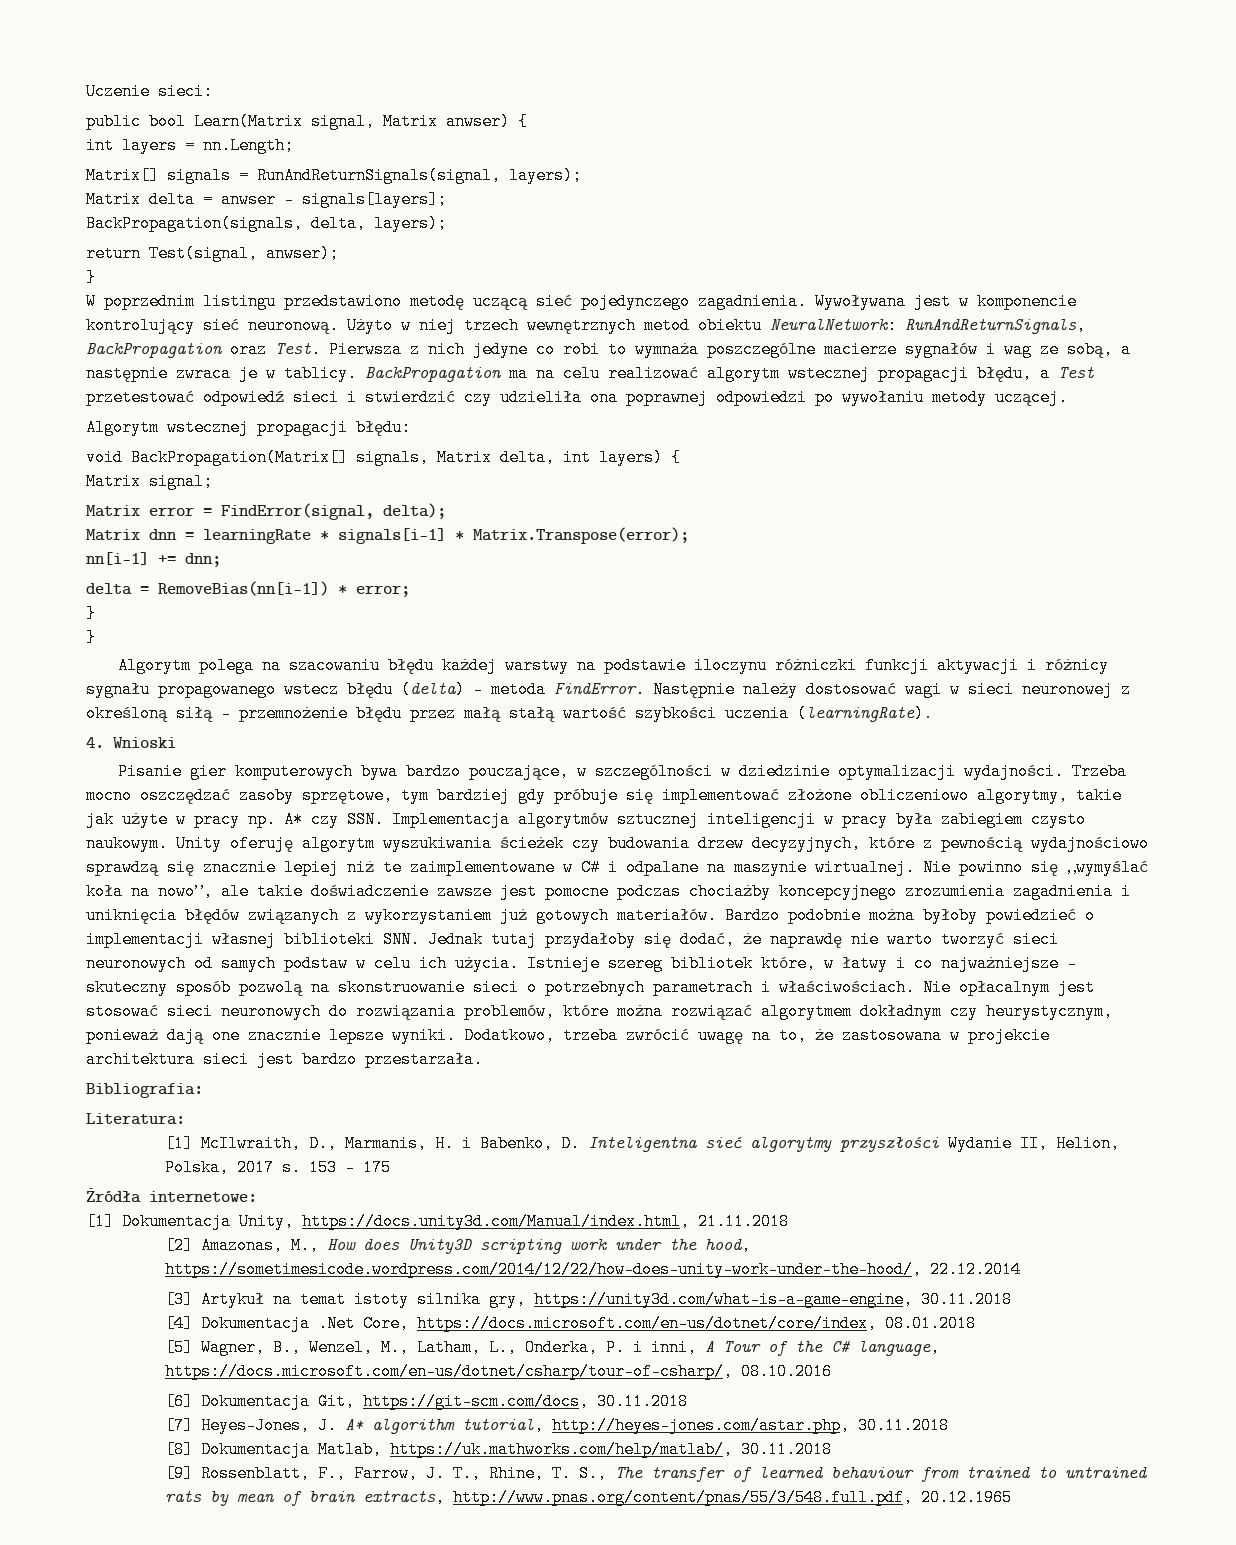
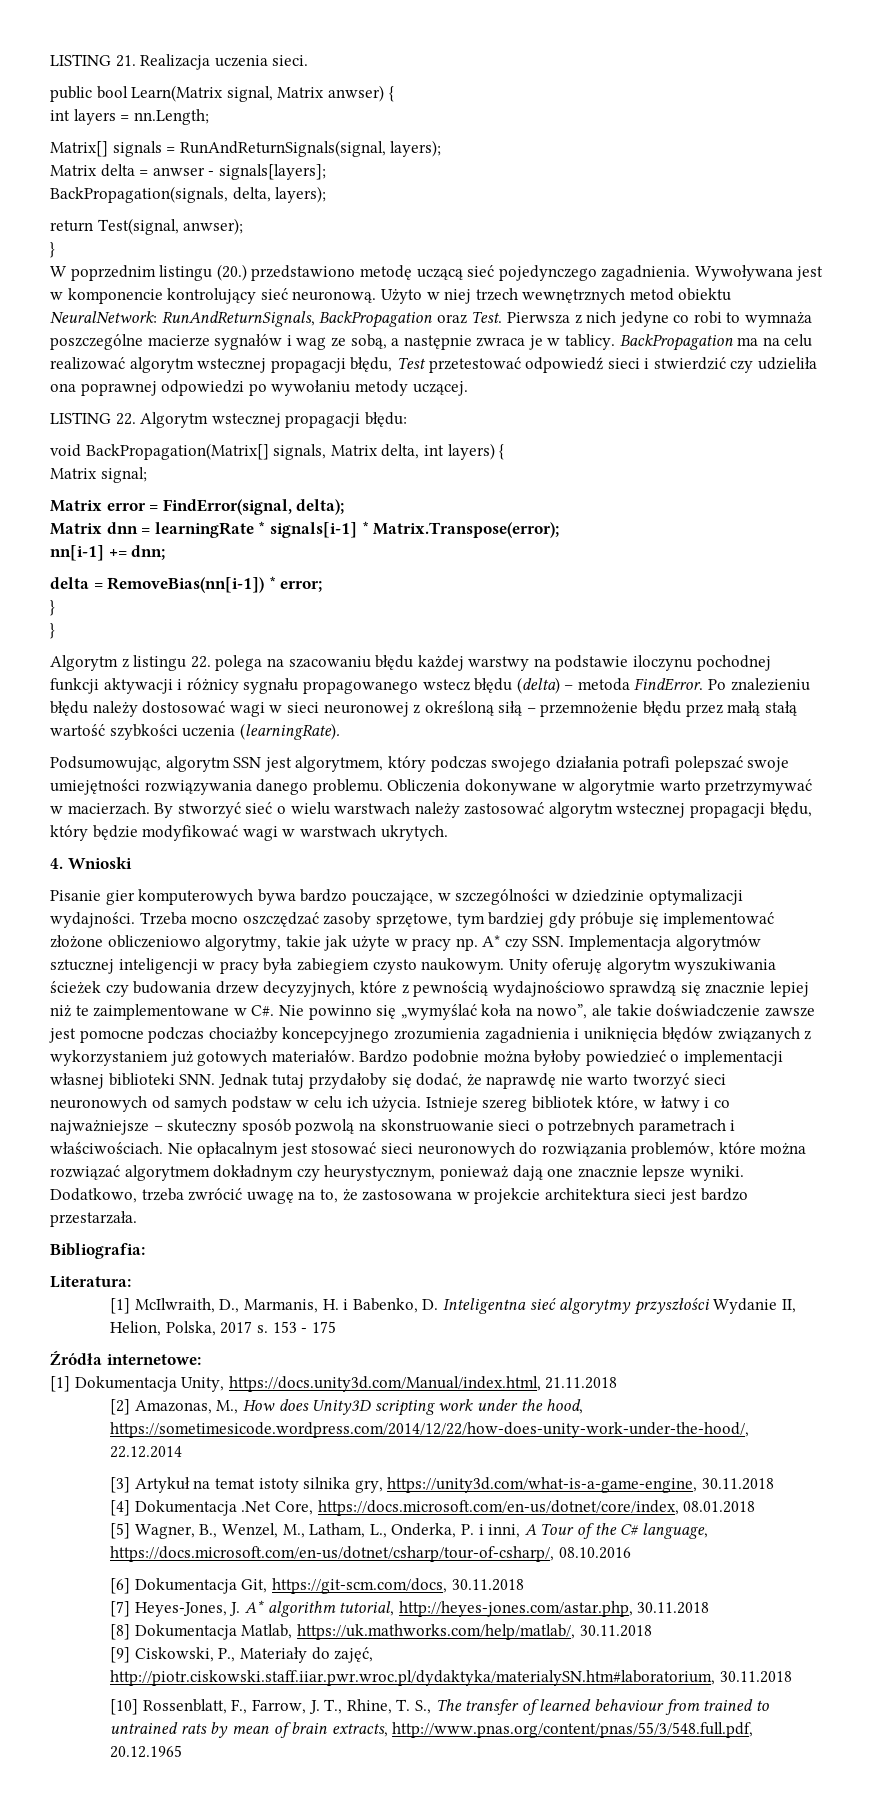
[86,83,213,100] Uczenie sieci: -> [50,54,309,70] LISTING 21. Realizacja uczenia sieci.
(276, 301) none -> [216,264,247,281] (20.)
[1040,365,1050,382] a -> (393, 364) none
(1068, 397) none -> [50,412,136,425] LISTING 22.
(192, 665) none -> [121,655,211,671] z listingu 22.
[775,657,858,674] różniczki -> [696,655,771,671] pochodnej
[653,681,735,698] Następnie -> [708,678,810,691] [50,701,88,716] Po znalezieniu błędu
(932, 713) none -> [50,756,790,772] [50,779,813,795] [50,802,812,818] [50,825,448,841] // Podsumowując, algorytm SSN jest algorytmem, który podczas swojego działania potrafi polepszać swoje umiejętności rozwiązywania danego problemu. Obliczenia dokonywane w algorytmie warto przetrzymywać w macierzach. By stworzyć sieć o wielu warstwach należy zastosować algorytm wstecznej propagacji błędu, który będzie modyfikować wagi w warstwach ukrytych.
[581,859,915,876] C# i odpalane na maszynie wirtualnej. -> [251,1005,275,1016] C#.
(193, 1473) none -> [134,1647,374,1663] [110,1670,792,1686] [110,1699,139,1715] Ciskowski, P., Materiały do zajęć, http://piotr.ciskowski.staff.iiar.pwr.wroc.pl/dydaktyka/materialySN.htm#laboratorium, 30.11.2018 // [10]

